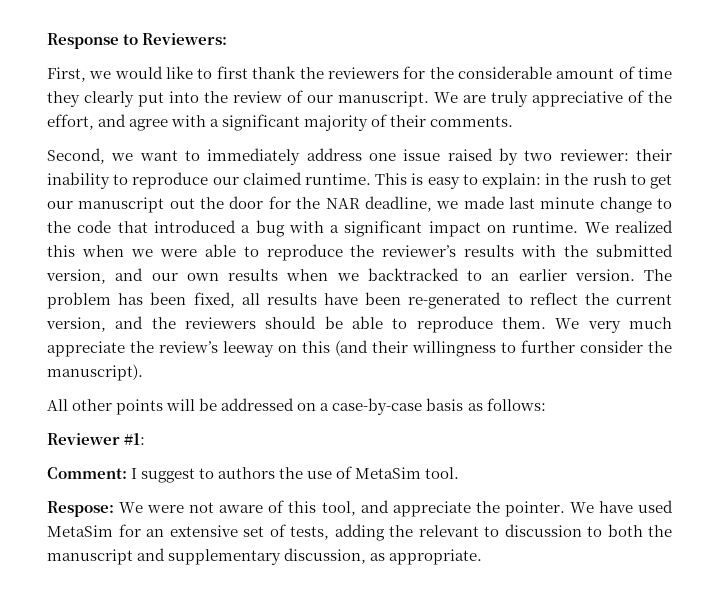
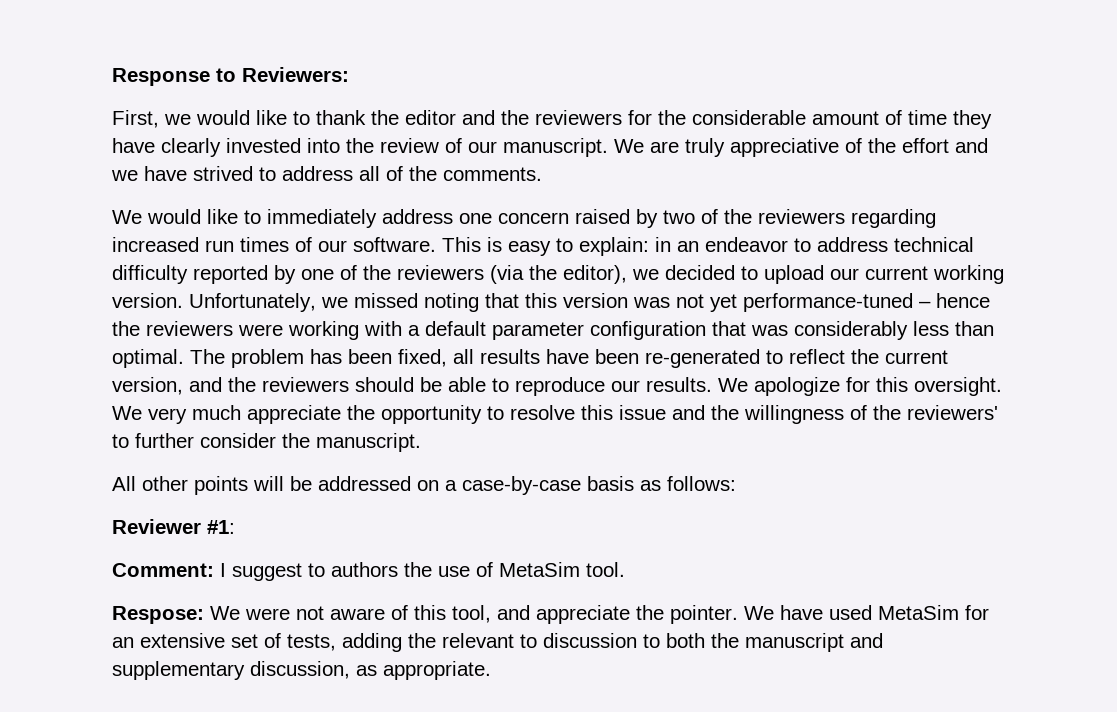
[216,66,248,79] first -> (310, 118) none
(324, 73) none -> [405,110,529,125] editor and the
[84,91,164,107] clearly put -> [112,138,301,157] have clearly invested
[47,114,514,131] [47,148,178,164] effort, and agree with a significant majority of their comments. // Second, we want -> [902,138,988,153] [111,166,542,181] [112,209,238,224] effort and we have strived to address all of the comments. // We would like
[403,149,441,161] issue -> [498,212,569,224] concern
[559,149,672,161] [47,172,371,189] reviewer: their inability to reproduce our claimed runtime. -> [701,209,936,228] [112,237,436,252] of the reviewers regarding increased run times of our software.
[564,173,673,189] [47,196,673,213] [47,220,673,237] [47,244,673,261] [46,268,635,284] the rush to get our manuscript out the door for the NAR deadline, we made last minute change to the code that introduced a bug with a significant impact on runtime. We realized this when we were able to reproduce the reviewer’s results with the submitted version, and our own results when we backtracked to an earlier version. -> [677,237,974,252] [112,265,1004,284] [112,293,990,312] [112,321,994,340] [112,349,184,368] an endeavor to address technical difficulty reported by one of the reviewers (via the editor), we decided to upload our current working version. Unfortunately, we missed noting that this version was not yet performance-tuned – hence the reviewers were working with a default parameter configuration that was considerably less than optimal.
[501,317,546,329] them. -> [611,377,1002,396] our results. We apologize for this oversight.
[159,340,496,357] review’s leeway on this (and their willingness -> [381,405,998,424] opportunity to resolve this issue and the willingness of the reviewers'
[47,364,143,381] manuscript). -> [316,433,421,452] manuscript.

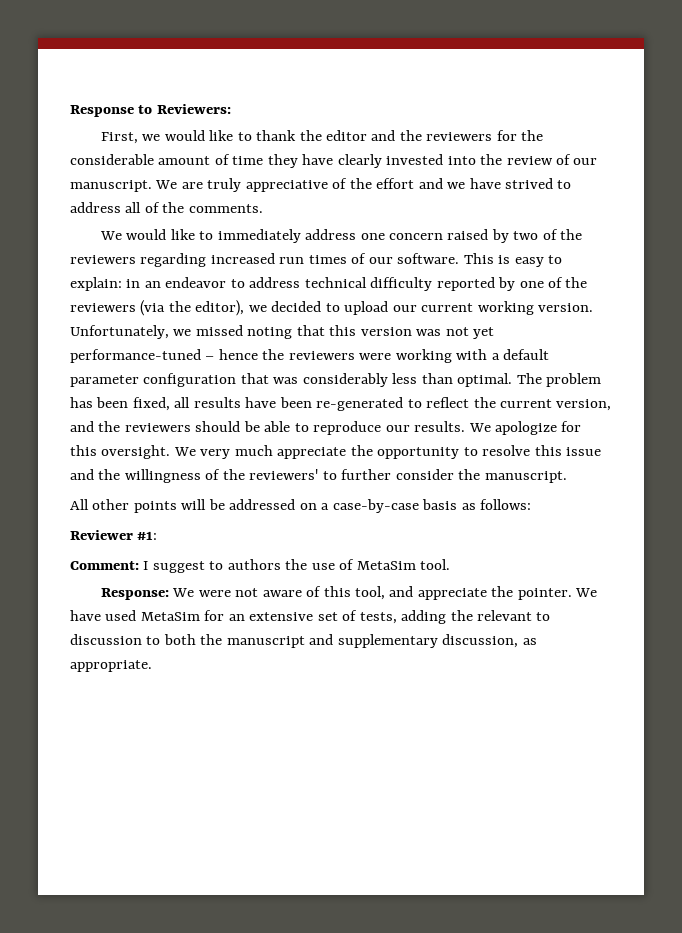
[112,606,204,624] Respose: -> [100,588,169,600] Response:

